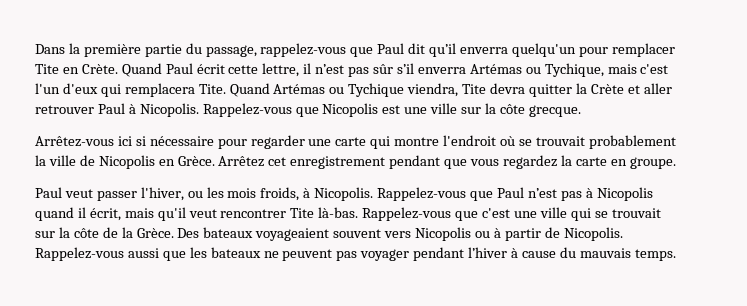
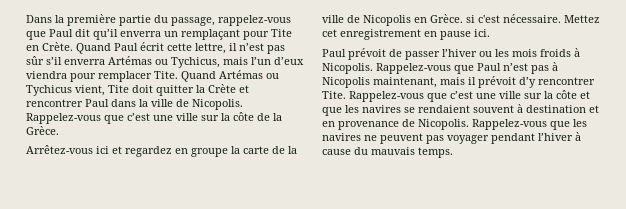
[511,43,675,57] quelqu'un pour remplacer -> [164,29,269,40] un remplaçant pour
[544,63,669,77] [35,83,672,97] [35,103,581,117] Tychique, mais c'est l'un d'eux qui remplacera Tite. Quand Artémas ou Tychique viendra, Tite devra quitter la Crète et aller retrouver Paul à Nicopolis. Rappelez-vous que Nicopolis est une ville sur la côte grecque. -> [171,57,304,68] [26,70,279,82] [26,84,249,96] [26,99,243,110] [26,112,282,124] [26,126,59,135] Tychicus, mais l’un d’eux viendra pour remplacer Tite. Quand Artémas ou Tychicus vient, Tite doit quitter la Crète et rencontrer Paul dans la ville de Nicopolis. Rappelez-vous que c’est une ville sur la côte de la Grèce.
[135,135,676,149] si nécessaire pour regarder une carte qui montre l'endroit où se trouvait probablement -> [112,146,285,157] et regardez en groupe la carte de
[218,155,676,169] [35,187,184,201] Arrêtez cet enregistrement pendant que vous regardez la carte en groupe. // Paul veut passer l'hiver, -> [466,14,600,23] [322,29,490,40] [322,48,477,60] si c'est nécessaire. Mettez cet enregistrement en pause ici. // Paul prévoit de passer l’hiver
[260,187,300,201] froids, -> [540,49,571,57] froids
[35,207,661,221] [35,227,623,241] [35,247,261,261] quand il écrit, mais qu'il veut rencontrer Tite là-bas. Rappelez-vous que c'est une ville qui se trouvait sur la côte de la Grèce. Des bateaux voyageaient souvent vers Nicopolis ou à partir de Nicopolis. Rappelez-vous aussi que les bateaux -> [373,76,595,88] [322,90,590,102] [322,104,599,116] [322,119,587,130] [322,133,361,141] maintenant, mais il prévoit d’y rencontrer Tite. Rappelez-vous que c’est une ville sur la côte et que les navires se rendaient souvent à destination et en provenance de Nicopolis. Rappelez-vous que les navires

